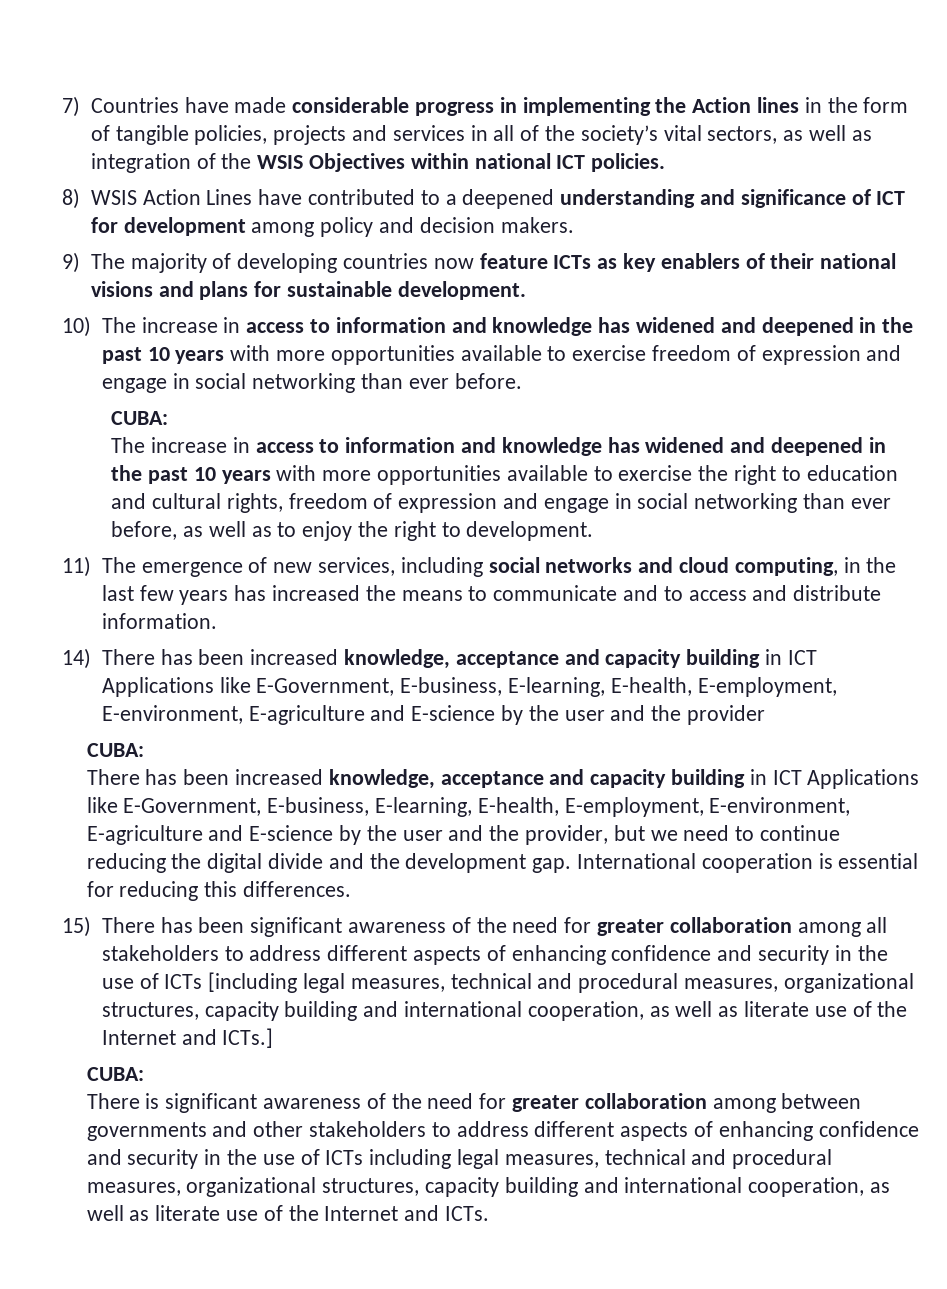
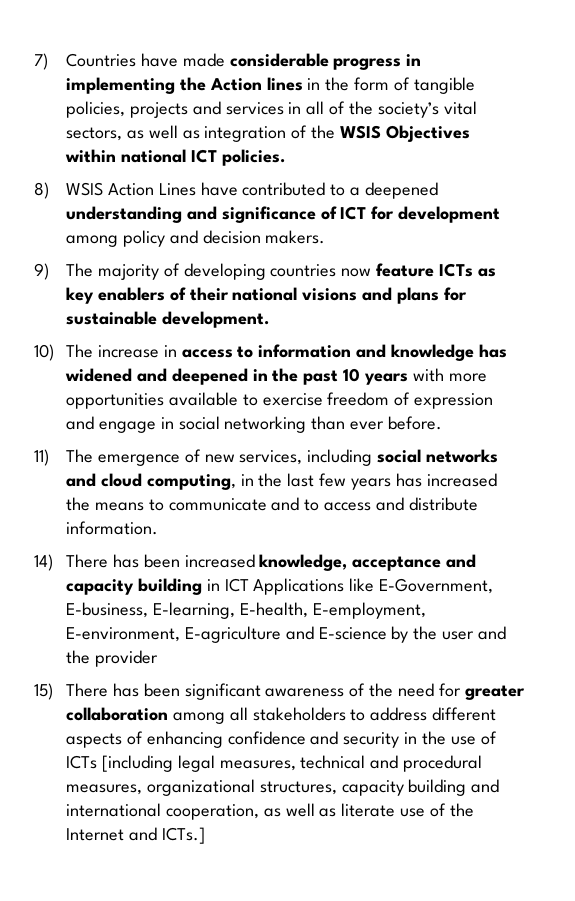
[111,411,169,425] [111,437,886,456] [111,465,898,485] [111,493,891,513] [111,521,594,541] // CUBA: // The increase in access to information and knowledge has widened and deepened in the past 10 years with more opportunities available to exercise the right to education and cultural rights, freedom of expression and engage in social networking than ever before, as well as to enjoy the right to development. -> (443, 423) none
[86,743,144,757] [86,769,920,789] [86,797,851,817] [86,825,841,845] [86,853,919,873] [86,881,352,901] // CUBA: // There has been increased knowledge, acceptance and capacity building in ICT Applications like E-Government, E-business, E-learning, E-health, E-employment, E-environment, E-agriculture and E-science by the user and the provider, but we need to continue reducing the digital divide and the development gap. International cooperation is essential for reducing this differences. -> (158, 658) none
[86,1067,144,1081] [86,1093,862,1113] [86,1121,919,1141] [86,1149,833,1169] [86,1177,891,1197] [86,1205,490,1221] // CUBA: // There is significant awareness of the need for greater collaboration among between governments and other stakeholders to address different aspects of enhancing confidence and security in the use of ICTs including legal measures, technical and procedural measures, organizational structures, capacity building and international cooperation, as well as literate use of the Internet and ICTs. -> (205, 835) none

